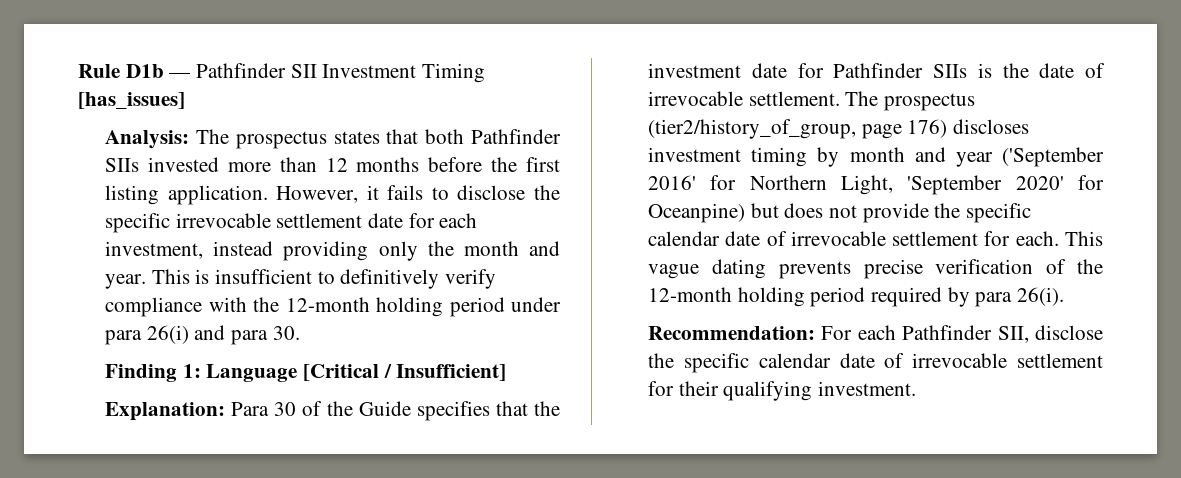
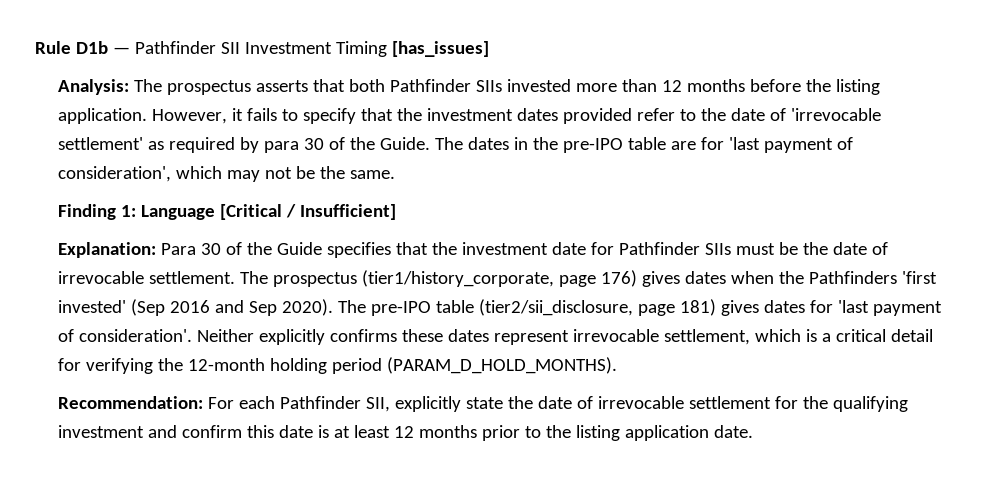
[333,131,380,144] states -> [256,80,309,92] asserts
[526,157,560,172] first -> (831, 85) none
[457,185,560,200] [105,213,478,233] [105,241,560,261] [105,269,497,289] [105,297,561,317] [105,325,300,345] disclose the specific irrevocable settlement date for each investment, instead providing only the month and year. This is insufficient to definitively verify compliance with the 12-month holding period under para 26(i) and para 30. -> [303,108,881,124] [58,137,853,153] [58,166,396,182] specify that the investment dates provided refer to the date of 'irrevocable settlement' as required by para 30 of the Guide. The dates in the pre-IPO table are for 'last payment of consideration', which may not be the same.
[977,63,992,78] is -> [735,242,798,255] must be
[648,119,857,139] (tier2/history_of_group, -> [362,270,555,287] (tier1/history_corporate,
[953,119,1030,134] [648,147,1104,167] [648,175,1104,195] [648,203,1032,223] [648,231,1103,246] [648,259,1103,279] [648,287,1065,307] discloses investment timing by month and year ('September 2016' for Northern Light, 'September 2020' for Oceanpine) but does not provide the specific calendar date of irrevocable settlement for each. This vague dating prevents precise verification of the 12-month holding period required by para 26(i). -> [642,271,938,287] [58,299,942,316] [58,329,933,345] [58,357,618,374] gives dates when the Pathfinders 'first invested' (Sep 2016 and Sep 2020). The pre-IPO table (tier2/sii_disclosure, page 181) gives dates for 'last payment of consideration'. Neither explicitly confirms these dates represent irrevocable settlement, which is a critical detail for verifying the 12-month holding period (PARAM_D_HOLD_MONTHS).
[1035,325,1103,340] [648,353,1103,373] [648,381,917,401] disclose the specific calendar date of irrevocable settlement for their qualifying investment. -> [395,396,908,412] [58,425,753,441] explicitly state the date of irrevocable settlement for the qualifying investment and confirm this date is at least 12 months prior to the listing application date.

